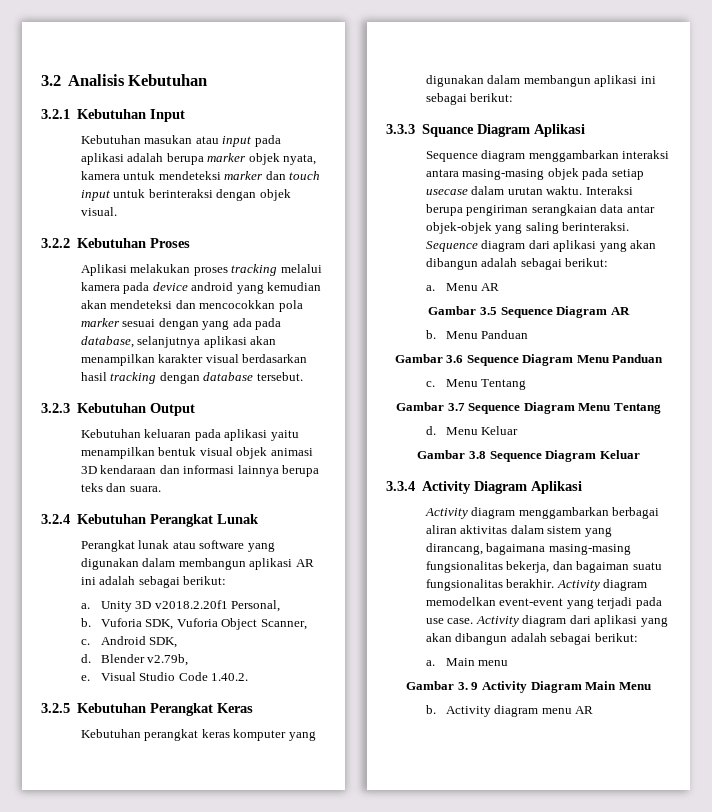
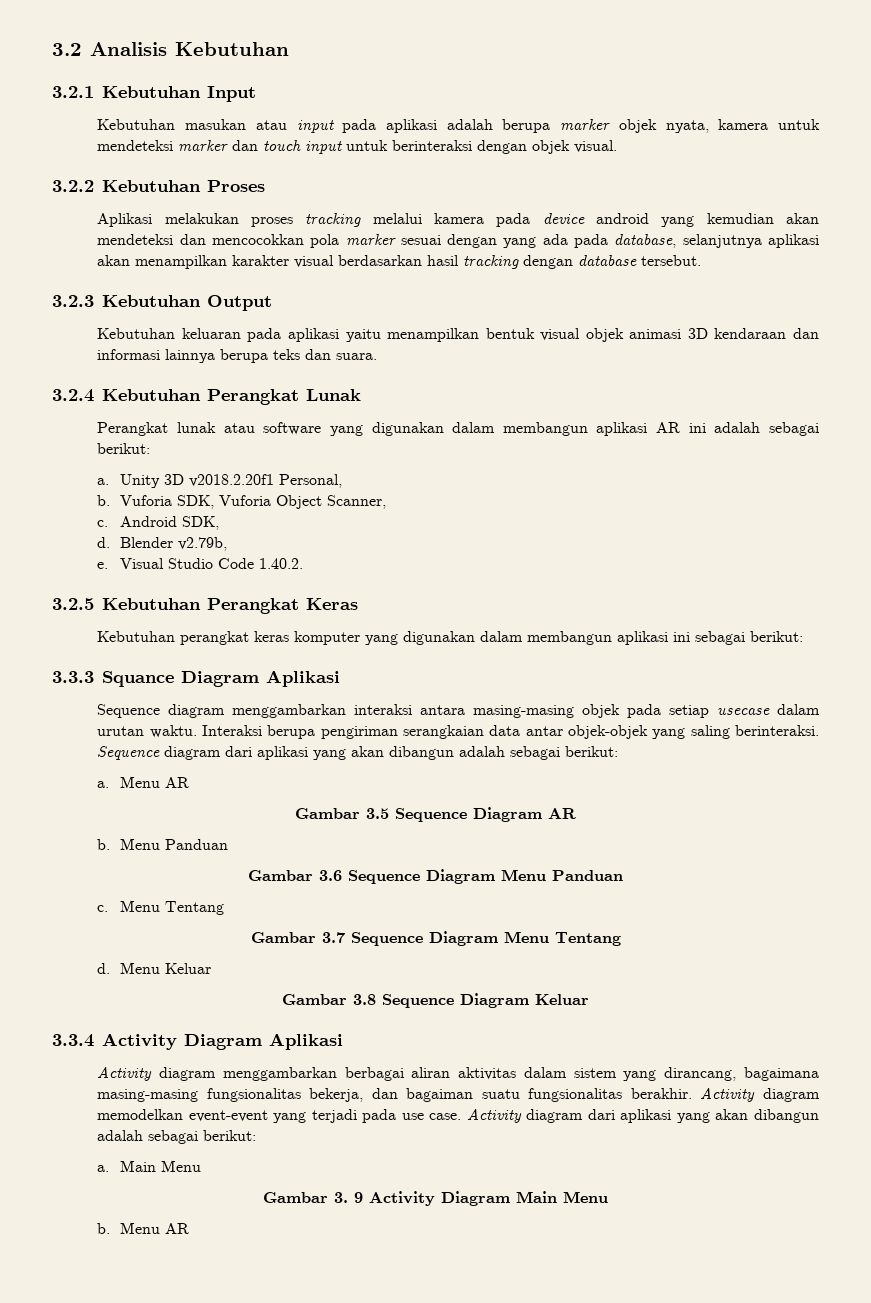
[478,660,509,666] menu -> [161,1160,202,1172] Menu
[445,705,572,717] Activity diagram menu -> [120,1222,161,1234] Menu

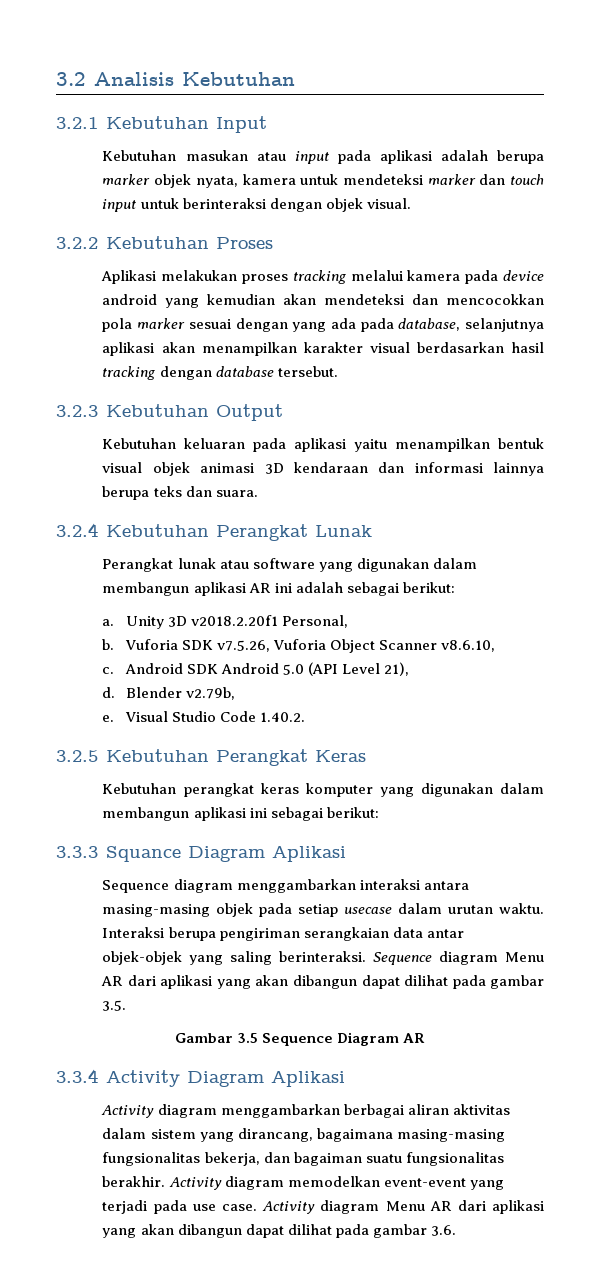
[177,495,387,509] [97,516,220,530] SDK, Vuforia Object Scanner, // c. Android SDK, -> [181,639,496,653] [102,662,410,676] SDK v7.5.26, Vuforia Object Scanner v8.6.10, // c. Android SDK Android 5.0 (API Level 21),
[225,746,619,760] [97,776,190,788] dari aplikasi yang akan dibangun adalah sebagai berikut: // a. Menu AR -> [505,952,544,962] [101,975,545,989] [102,1000,127,1011] Menu AR dari aplikasi yang akan dibangun dapat dilihat pada gambar 3.5.
[97,838,229,850] [248,869,623,884] [97,900,225,915] [250,931,621,946] [97,962,212,974] [282,993,589,1008] // b. Menu Panduan // Gambar 3.6 Sequence Diagram Menu Panduan // c. Menu Tentang // Gambar 3.7 Sequence Diagram Menu Tentang // d. Menu Keluar // Gambar 3.8 Sequence Diagram Keluar -> (426, 1038) none
[587,1109,819,1123] [97,1130,257,1144] [97,1160,202,1172] [263,1191,608,1206] [97,1222,190,1234] dari aplikasi yang akan dibangun adalah sebagai berikut: // a. Main Menu // Gambar 3. 9 Activity Diagram Main Menu // b. Menu AR -> [385,1200,544,1214] [102,1224,456,1238] Menu AR dari aplikasi yang akan dibangun dapat dilihat pada gambar 3.6.

